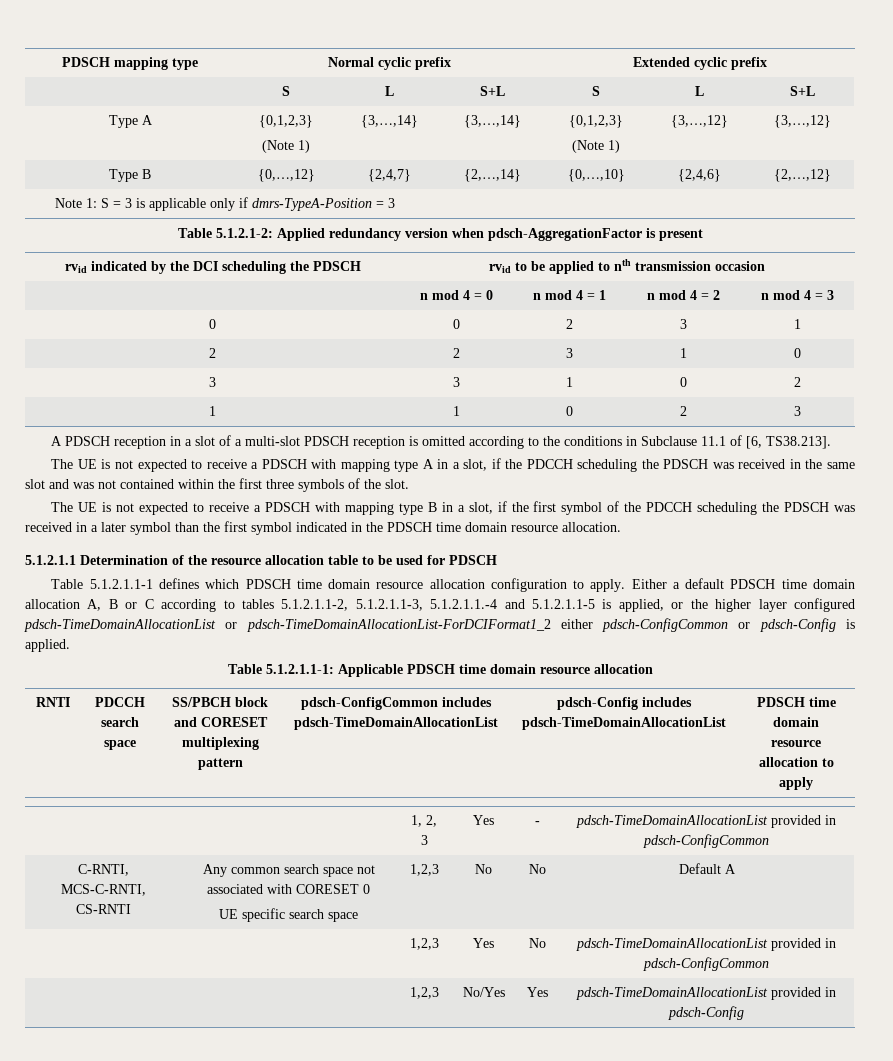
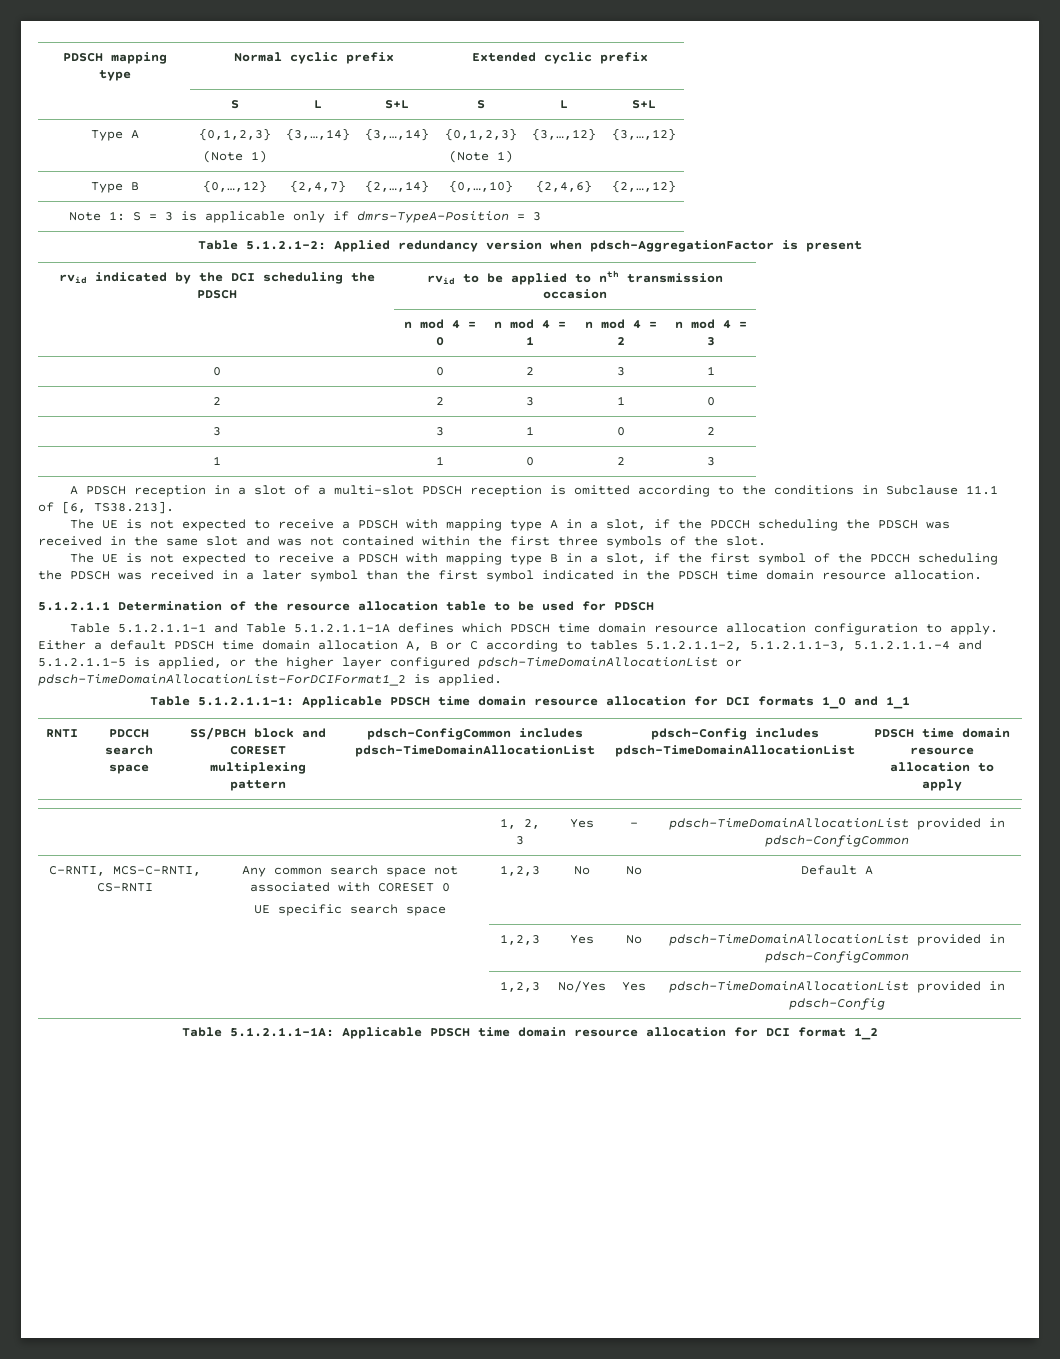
(153, 584) none -> [214,623,391,633] and Table 5.1.2.1.1-1A
[560,618,836,632] either pdsch-ConfigCommon or pdsch-Config -> (406, 680) none
(653, 669) none -> [694,696,910,709] for DCI formats 1_0 and 1_1
(744, 1013) none -> [182,1027,878,1040] // Table 5.1.2.1.1-1A: Applicable PDSCH time domain resource allocation for DCI format 1_2

